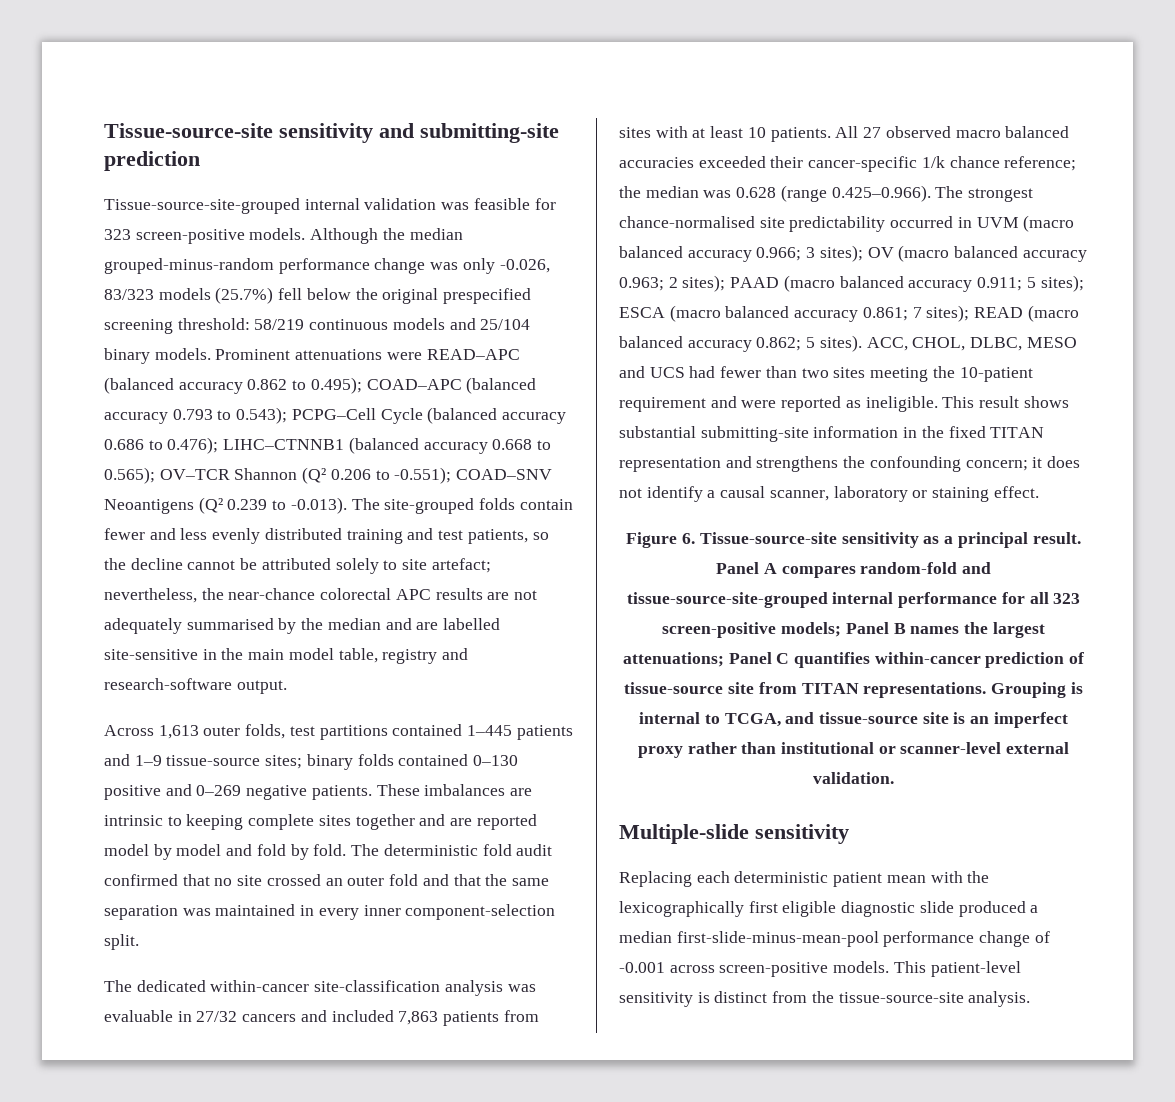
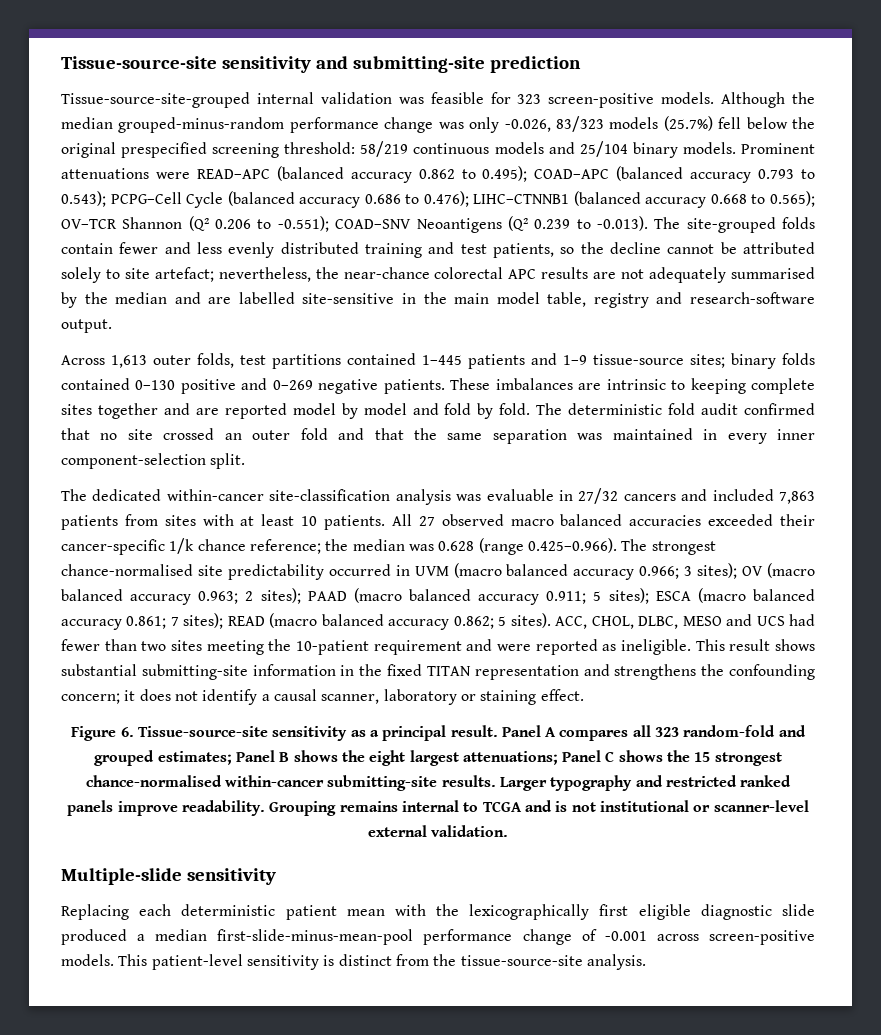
[860,562,991,574] [626,592,1081,608] [662,622,1045,638] [622,652,1085,668] [624,682,1083,698] [639,712,1068,728] [637,742,777,758] random-fold and tissue-source-site-grouped internal performance for all 323 screen-positive models; Panel B names the largest attenuations; Panel C quantifies within-cancer prediction of tissue-source site from TITAN representations. Grouping is internal to TCGA, and tissue-source site is an imperfect proxy rather than -> [632,725,806,737] [94,750,782,766] [85,775,792,791] [67,800,596,816] all 323 random-fold and grouped estimates; Panel B shows the eight largest attenuations; Panel C shows the 15 strongest chance-normalised within-cancer submitting-site results. Larger typography and restricted ranked panels improve readability. Grouping remains internal to TCGA and is not

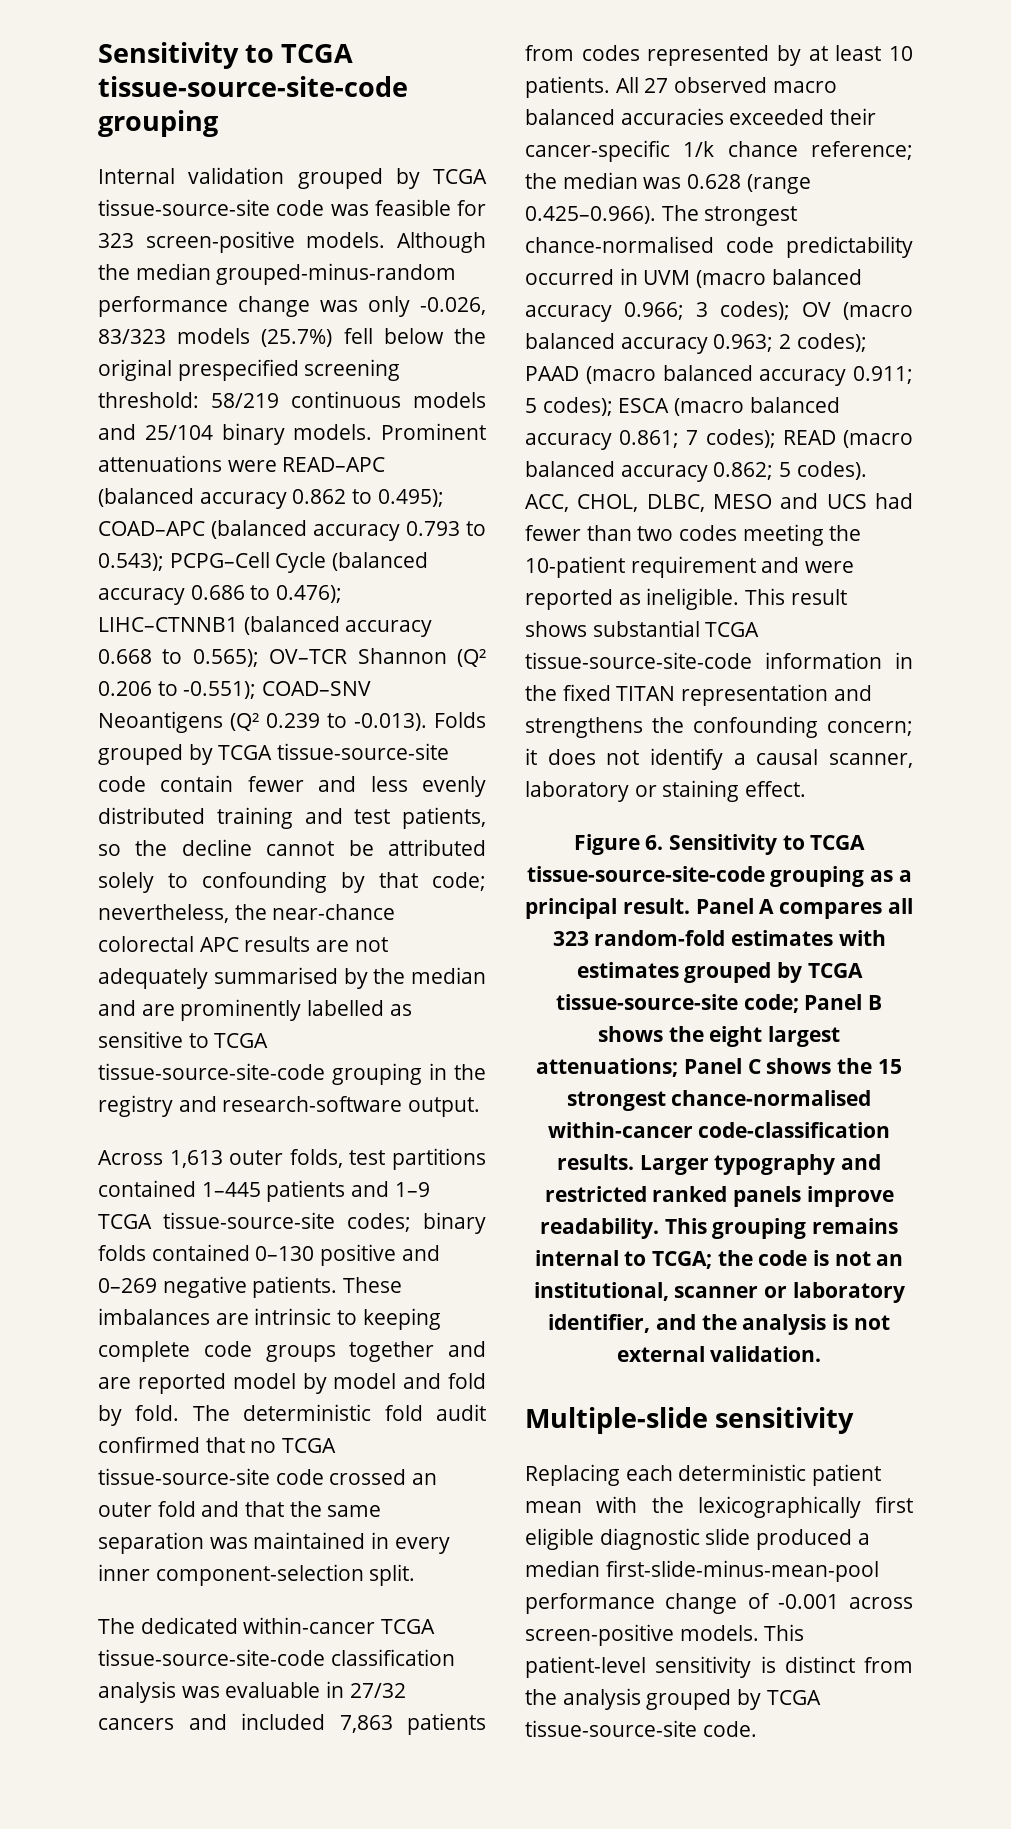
[61,56,581,73] [61,92,392,108] Tissue-source-site sensitivity and submitting-site prediction // Tissue-source-site-grouped internal validation -> [98,42,354,69] [98,76,408,97] [98,110,218,137] [98,167,487,189] [98,199,325,216] Sensitivity to TCGA tissue-source-site-code grouping // Internal validation grouped by TCGA tissue-source-site code
[654,217,816,233] The site-grouped folds -> [434,712,486,728] [98,743,450,765] [98,776,146,792] Folds grouped by TCGA tissue-source-site code
[124,267,214,282] site artefact; -> [202,871,486,893] confounding by that code;
[238,292,587,307] labelled site-sensitive in the main model table, -> [180,999,412,1021] [98,1031,269,1048] [98,1063,486,1085] prominently labelled as sensitive to TCGA tissue-source-site-code grouping in the
[593,354,725,368] tissue-source sites; -> [98,1212,411,1232] TCGA tissue-source-site codes;
[61,404,92,415] sites -> [203,1341,336,1362] code groups
[127,429,153,440] site -> [282,1438,337,1453] [98,1468,324,1485] TCGA tissue-source-site code
[269,489,391,501] site-classification -> [381,1619,436,1634] [98,1649,455,1666] TCGA tissue-source-site-code classification
[164,514,234,526] sites with -> [581,45,801,66] codes represented by
[197,565,223,576] site -> [726,237,774,253] code
[697,563,738,579] sites); -> [720,301,790,320] codes);
[260,588,301,604] sites); -> [796,333,867,352] codes);
[608,588,649,604] sites); -> [542,397,613,416] codes);
[183,613,224,629] sites); -> [705,429,776,448] codes);
[510,613,551,628] sites). -> [796,461,867,480] codes).
[171,640,202,651] sites -> [679,525,738,541] codes
[141,664,248,680] submitting-site -> [705,622,760,637] [525,652,752,669] TCGA tissue-source-site-code
[137,726,348,741] Tissue-source-site sensitivity -> [669,834,866,855] [526,866,865,887] Sensitivity to TCGA tissue-source-site-code grouping
[778,725,806,737] [94,750,232,766] and grouped estimates; -> [730,930,886,946] [576,962,863,983] [555,994,799,1013] estimates with estimates grouped by TCGA tissue-source-site code;
[327,775,438,791] submitting-site -> [698,1122,891,1138] code-classification
[269,801,337,816] Grouping -> [664,1218,807,1239] This grouping
[482,800,809,812] TCGA and is not institutional or scanner-level -> [651,1250,904,1269] [533,1282,905,1303] [548,1314,890,1335] TCGA; the code is not an institutional, scanner or laboratory identifier, and the analysis is not
[460,954,646,970] tissue-source-site analysis. -> [562,1688,821,1710] [525,1720,757,1737] analysis grouped by TCGA tissue-source-site code.

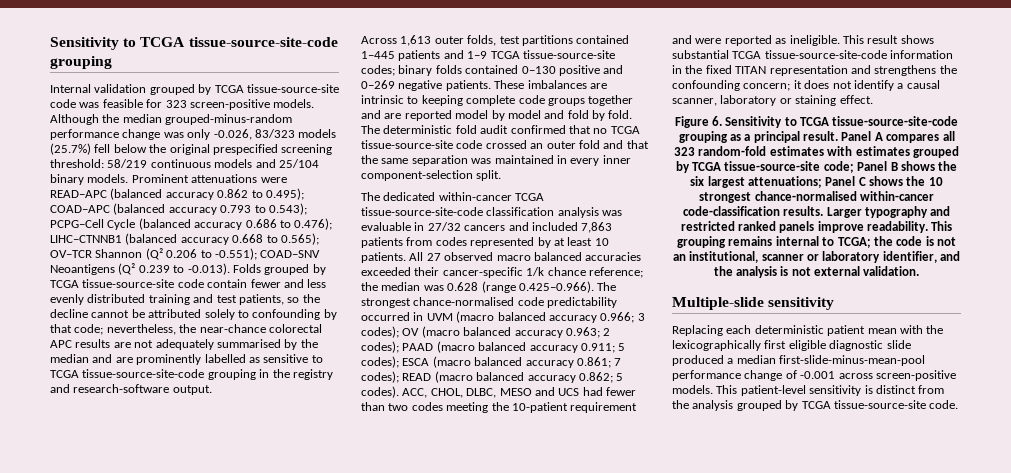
[709,1026,763,1047] eight -> [690,176,705,186] six
[877,1059,902,1074] 15 -> [928,177,943,186] 10

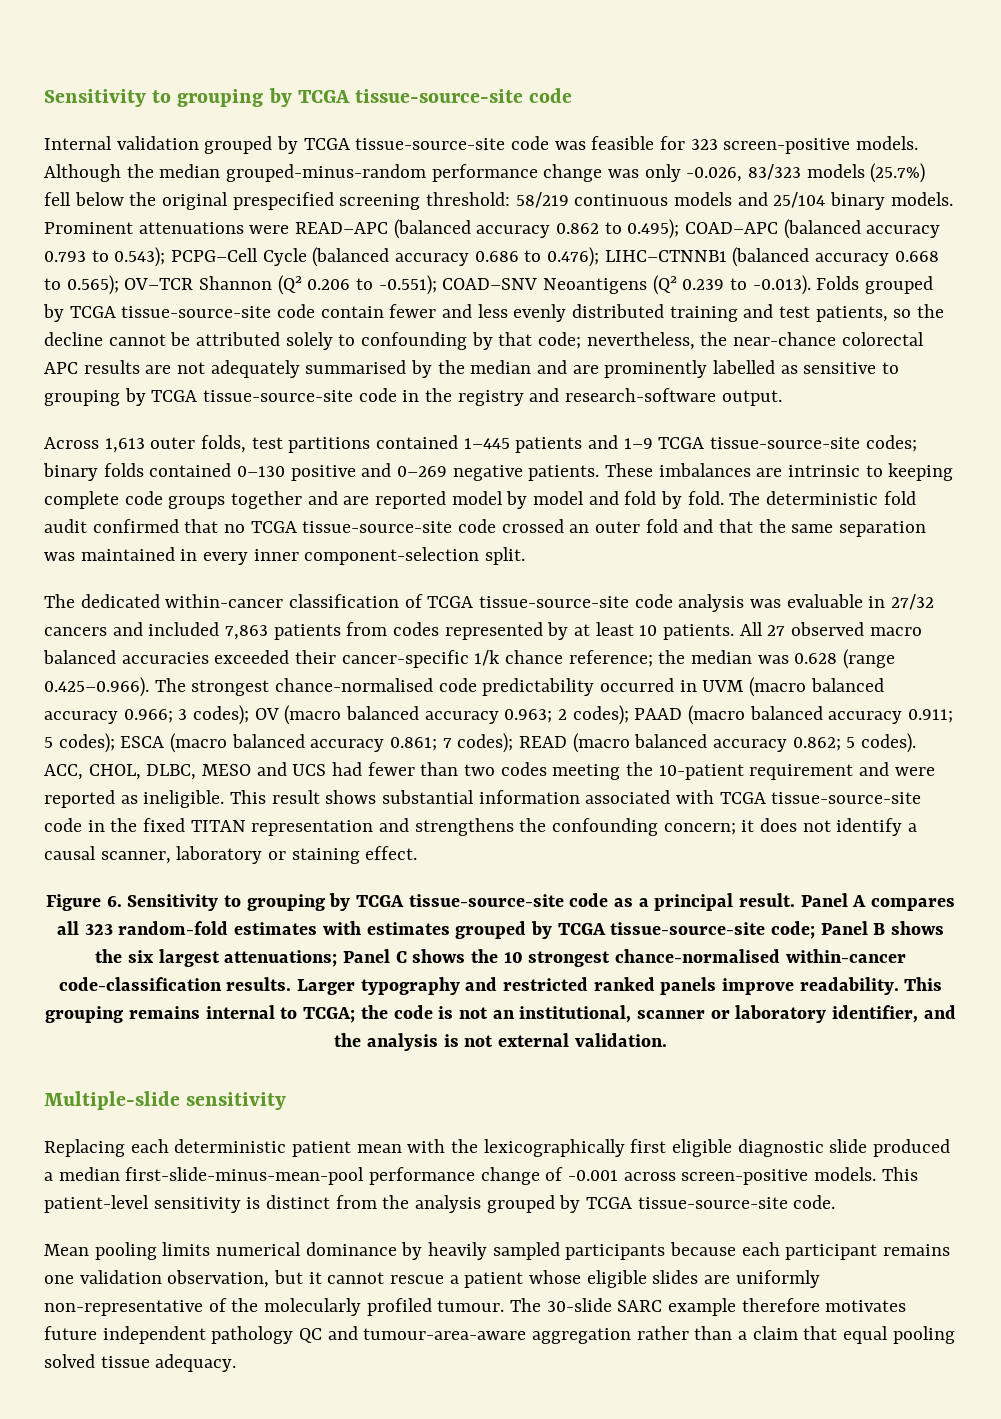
[50,37,338,50] [50,56,112,69] Sensitivity to TCGA tissue-source-site-code grouping -> [44,88,573,107] Sensitivity to grouping by TCGA tissue-source-site code
[50,369,256,380] TCGA tissue-source-site-code grouping -> [44,388,397,406] grouping by TCGA tissue-source-site code
[515,193,545,201] [361,207,555,216] TCGA tissue-source-site-code classification -> [289,594,673,608] classification of TCGA tissue-source-site code
[732,50,954,59] TCGA tissue-source-site-code information -> [478,790,922,804] [44,818,82,832] information associated with TCGA tissue-source-site code
[800,116,959,126] [678,131,728,143] TCGA tissue-source-site-code grouping -> [246,893,609,911] grouping by TCGA tissue-source-site code
(959, 404) none -> [44,1242,951,1260] [44,1270,820,1288] [44,1298,907,1316] [44,1326,955,1344] [44,1354,237,1372] // Mean pooling limits numerical dominance by heavily sampled participants because each participant remains one validation observation, but it cannot rescue a patient whose eligible slides are uniformly non-representative of the molecularly profiled tumour. The 30-slide SARC example therefore motivates future independent pathology QC and tumour-area-aware aggregation rather than a claim that equal pooling solved tissue adequacy.

